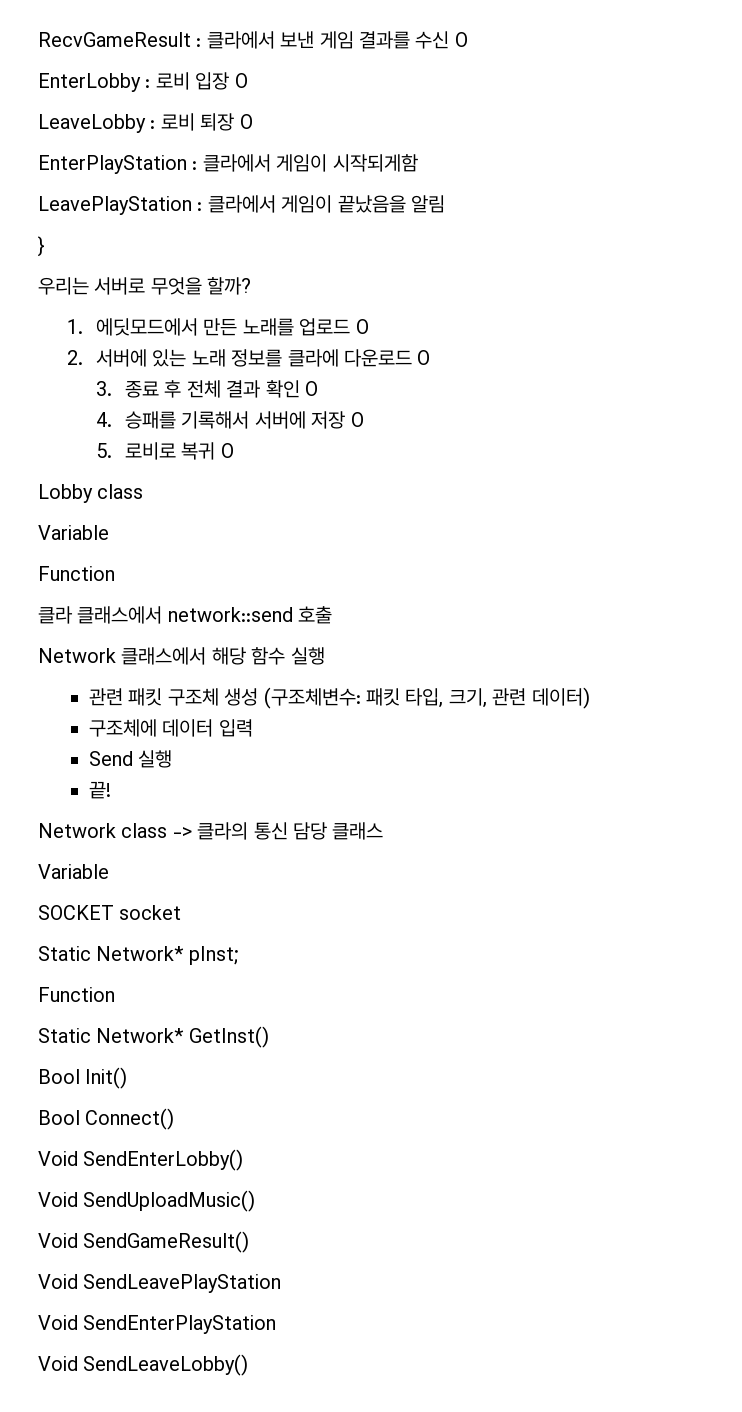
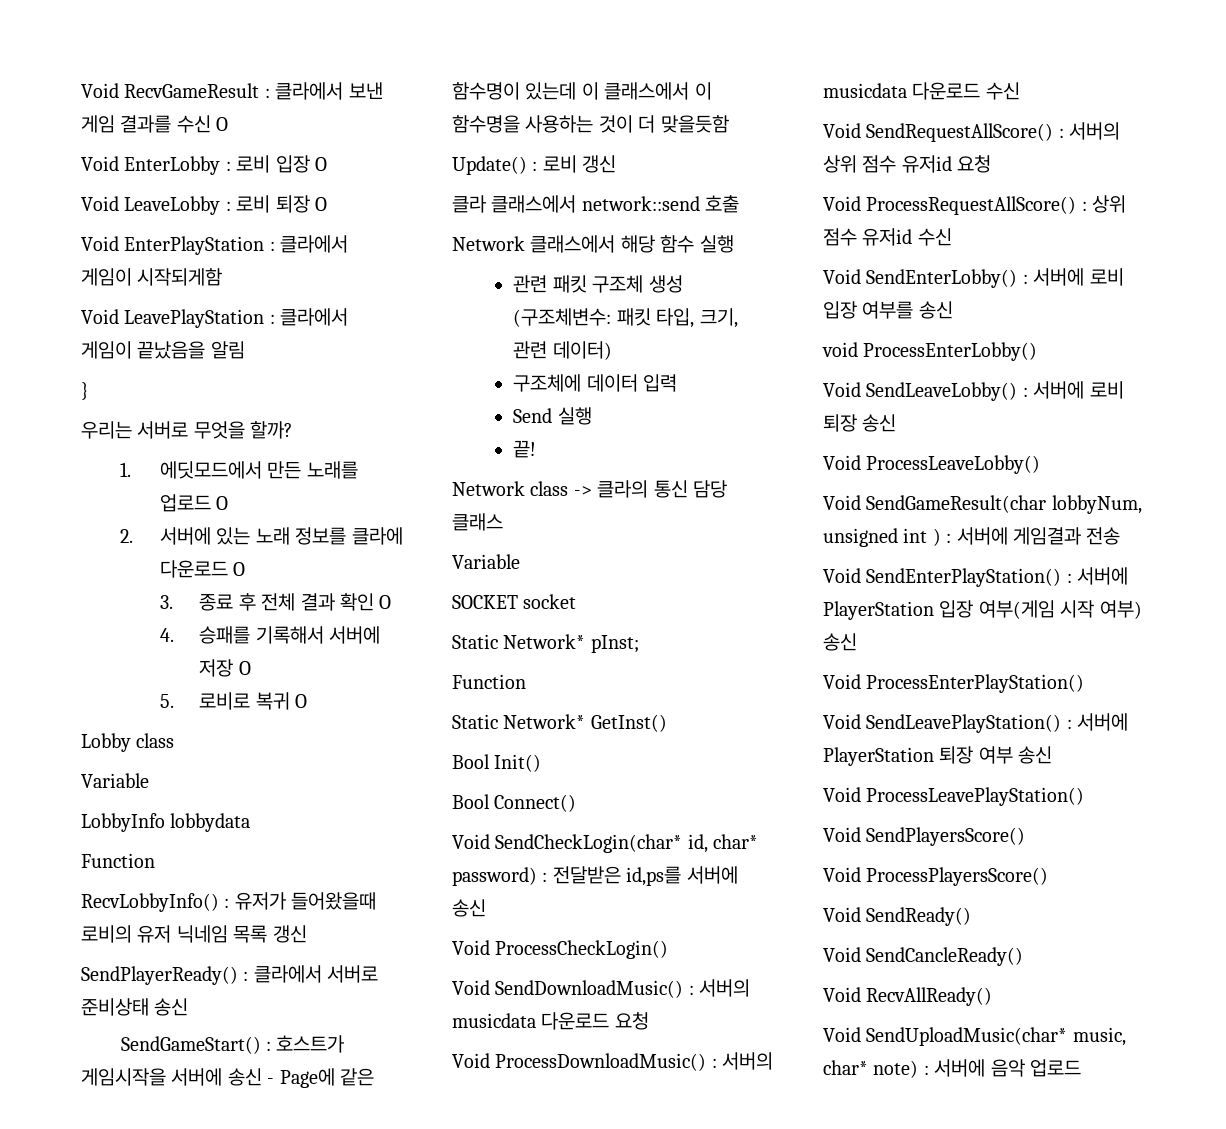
(38, 39) none -> [81,83,119,98] Void
(468, 39) none -> [81,156,119,171] Void
(248, 80) none -> [81,196,119,211] Void
(253, 121) none -> [81,236,119,251] Void
(418, 163) none -> [81,309,119,324] Void
[38,566,115,581] // Function -> [81,813,251,832] [81,853,155,868] [81,892,377,912] [81,925,307,943] [81,965,379,985] [81,998,189,1016] [120,1035,345,1054] [81,1068,374,1088] [452,82,712,100] [452,115,729,133] [452,155,617,175] // LobbyInfo lobbydata // Function // RecvLobbyInfo() : 유저가 들어왔을때 로비의 유저 닉네임 목록 갱신 // SendPlayerReady() : 클라에서 서버로 준비상태 송신 // SendGameStart() : 호스트가 게임시작을 서버에 송신 - Page에 같은 함수명이 있는데 이 클래스에서 이 함수명을 사용하는 것이 더 맞을듯함 // Update() : 로비 갱신
[83,1149,244,1171] [38,1190,256,1212] [38,1231,250,1253] [38,1274,282,1293] [38,1315,277,1334] [38,1354,249,1376] SendEnterLobby() // Void SendUploadMusic() // Void SendGameResult() // Void SendLeavePlayStation // Void SendEnterPlayStation // Void SendLeaveLobby() -> [495,834,759,853] [452,866,738,886] [452,899,486,917] [452,940,669,959] [452,979,751,998] [452,1012,649,1030] [452,1052,774,1071] [823,82,1020,100] [823,122,1121,142] [823,155,992,173] [823,195,1127,215] [823,228,952,246] [823,268,1124,288] [823,301,953,319] [822,342,1038,361] [823,381,1124,401] [823,414,897,432] [823,455,1041,474] [823,495,1142,514] [823,527,1121,547] [823,567,1129,587] [823,600,1142,620] [823,633,857,651] [823,674,1085,693] [823,713,1129,733] [823,746,1053,766] [823,787,1085,806] [823,827,1026,846] [823,867,1049,886] [823,907,972,926] [823,947,1024,966] [823,987,993,1006] [823,1027,1126,1046] [823,1059,1081,1078] SendCheckLogin(char* id, char* password) : 전달받은 id,ps를 서버에 송신 // Void ProcessCheckLogin() // Void SendDownloadMusic() : 서버의 musicdata 다운로드 요청 // Void ProcessDownloadMusic() : 서버의 musicdata 다운로드 수신 // Void SendRequestAllScore() : 서버의 상위 점수 유저id 요청 // Void ProcessRequestAllScore() : 상위 점수 유저id 수신 // Void SendEnterLobby() : 서버에 로비 입장 여부를 송신 // void ProcessEnterLobby() // Void SendLeaveLobby() : 서버에 로비 퇴장 송신 // Void ProcessLeaveLobby() // Void SendGameResult(char lobbyNum, unsigned int ) : 서버에 게임결과 전송 // Void SendEnterPlayStation() : 서버에 PlayerStation 입장 여부(게임 시작 여부) 송신 // Void ProcessEnterPlayStation() // Void SendLeavePlayStation() : 서버에 PlayerStation 퇴장 여부 송신 // Void ProcessLeavePlayStation() // Void SendPlayersScore() // Void ProcessPlayersScore() // Void SendReady() // Void SendCancleReady() // Void RecvAllReady() // Void SendUploadMusic(char* music, char* note) : 서버에 음악 업로드

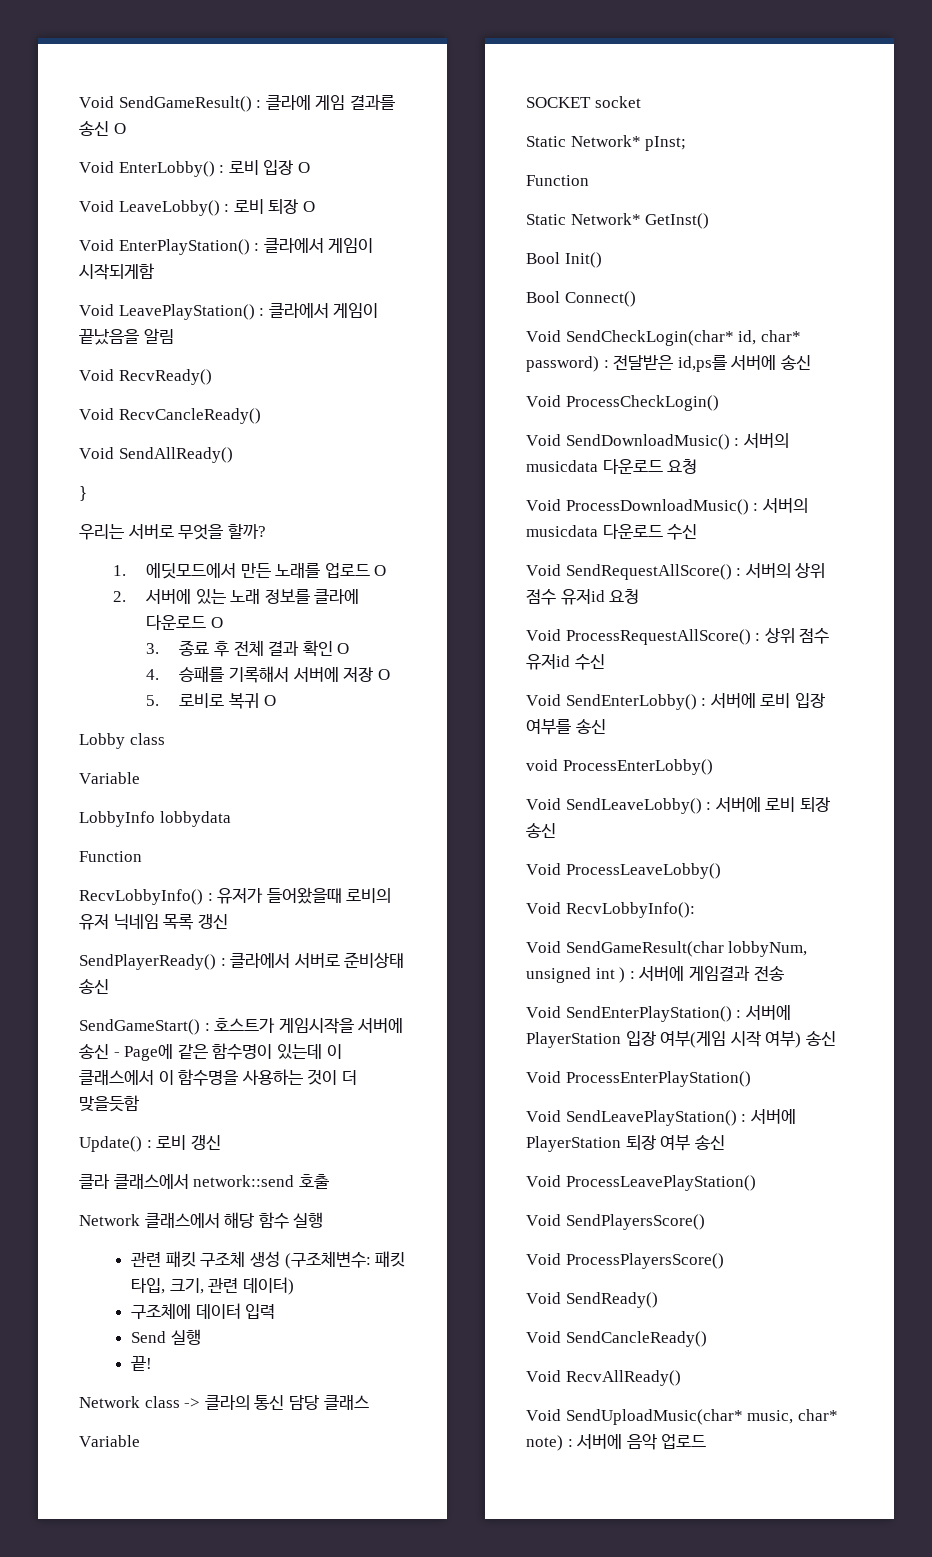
[81,82,383,100] Void RecvGameResult : 클라에서 보낸 -> [79,95,311,112] Void SendGameResult() : 클라에
[176,115,229,133] [81,156,221,175] 수신 O // Void EnterLobby -> [79,121,126,136] [79,161,215,177] 송신 O // Void EnterLobby()
[124,196,221,215] LeaveLobby -> [118,200,220,216] LeaveLobby()
[124,236,265,255] EnterPlayStation -> [118,239,250,255] EnterPlayStation()
[124,309,265,328] LeavePlayStation -> [118,304,255,320] LeavePlayStation()
(245, 350) none -> [79,369,212,385] [79,408,261,424] [79,447,233,463] // Void RecvReady() // Void RecvCancleReady() // Void SendAllReady()
(1041, 464) none -> [526,902,695,918] // Void RecvLobbyInfo():

